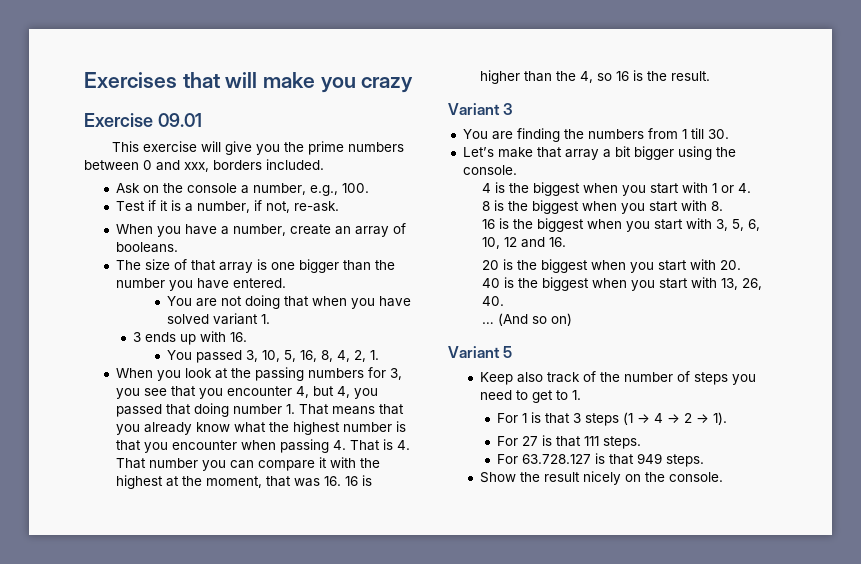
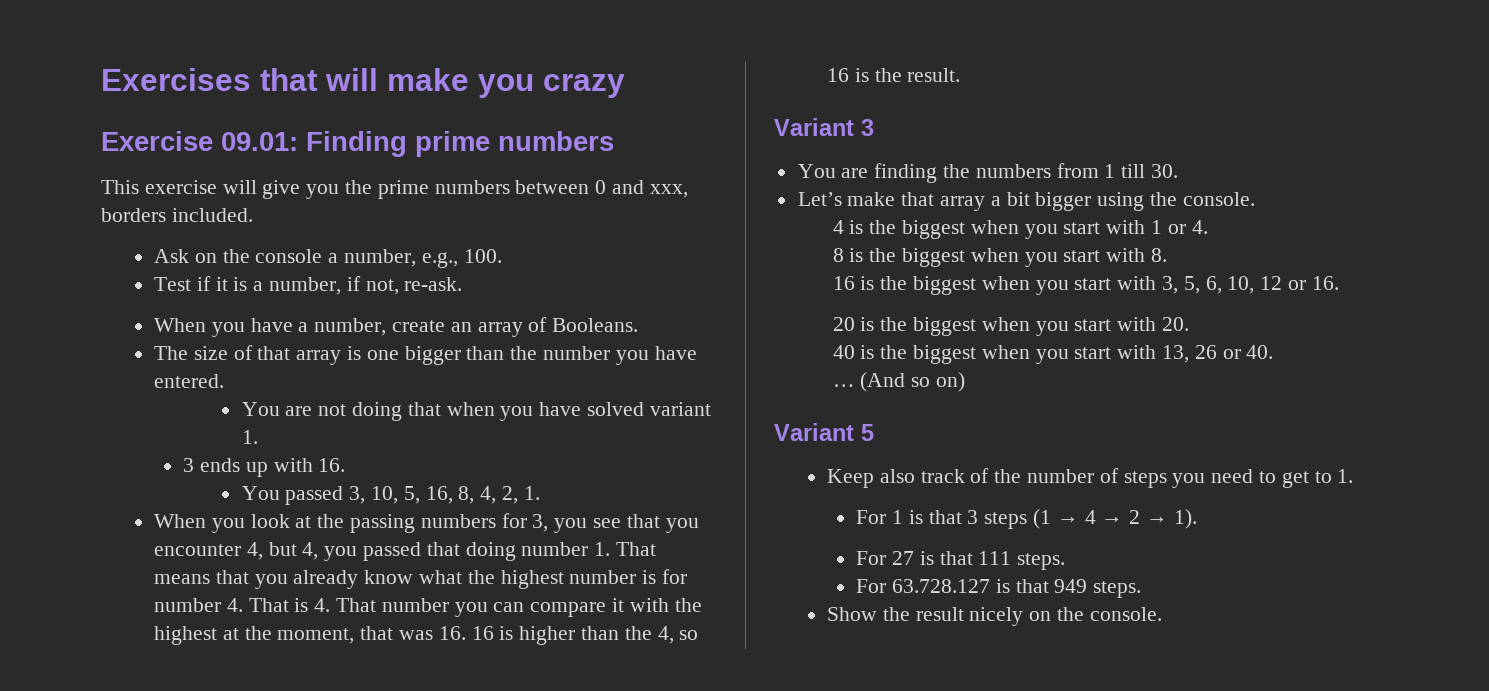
[157,113,202,127] 09.01 -> [221,131,614,157] 09.01: Finding prime numbers
[115,242,178,253] booleans. -> [552,318,639,332] Booleans.
[115,439,329,453] that you encounter when passing -> [661,569,687,584] [153,598,221,612] for number
[520,237,545,248] and -> [1287,280,1306,290] or
[741,278,762,290] 26, -> [1194,345,1241,359] 26 or

